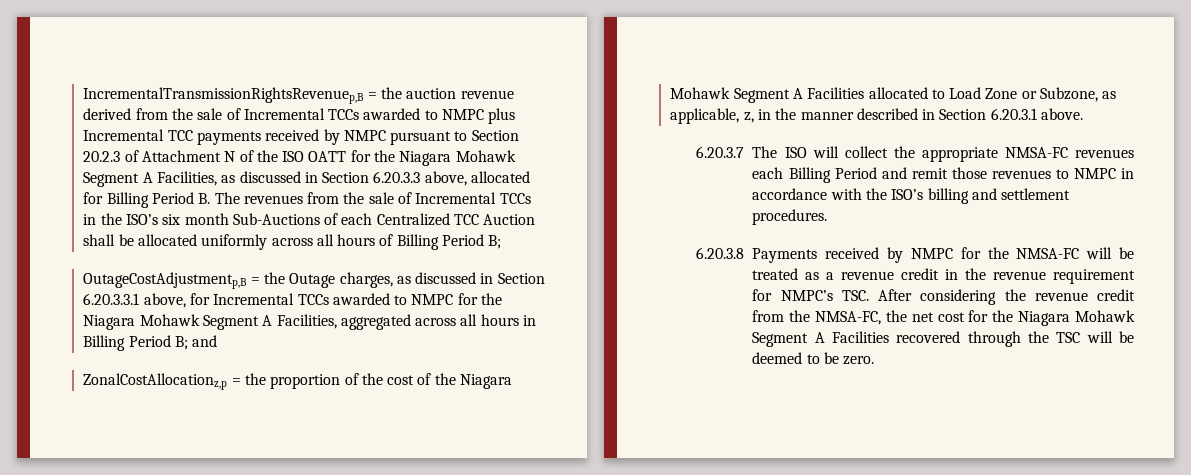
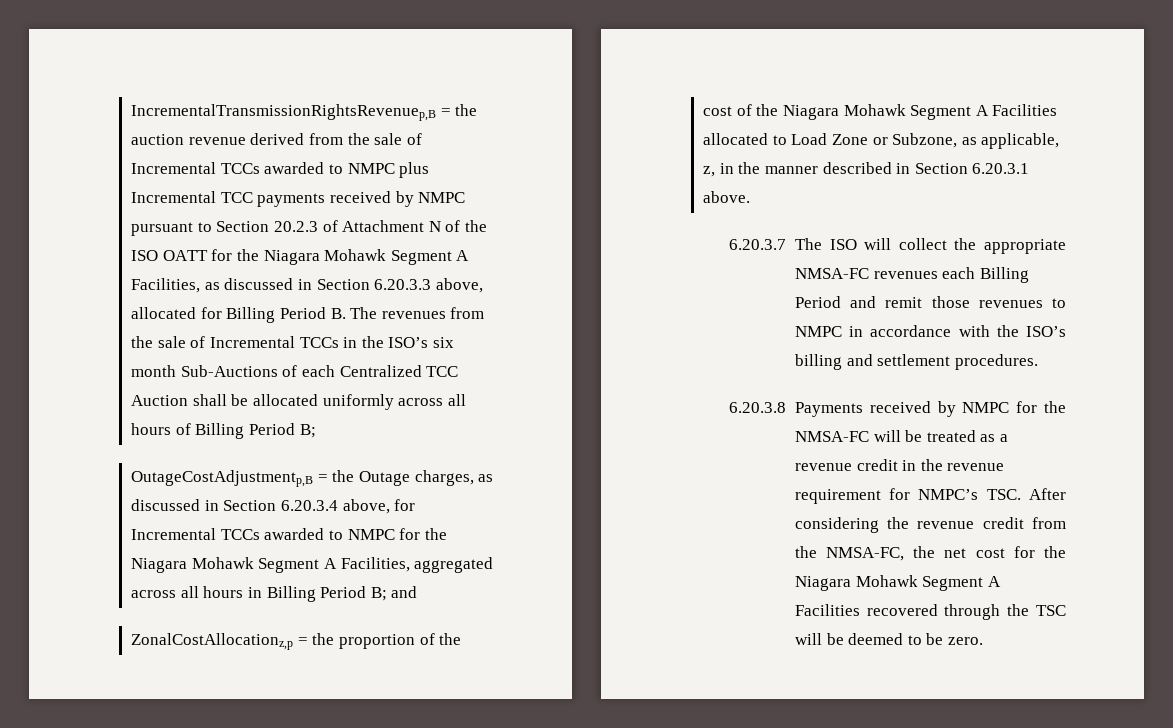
[83,293,140,305] 6.20.3.3.1 -> [280,500,338,511] 6.20.3.4

